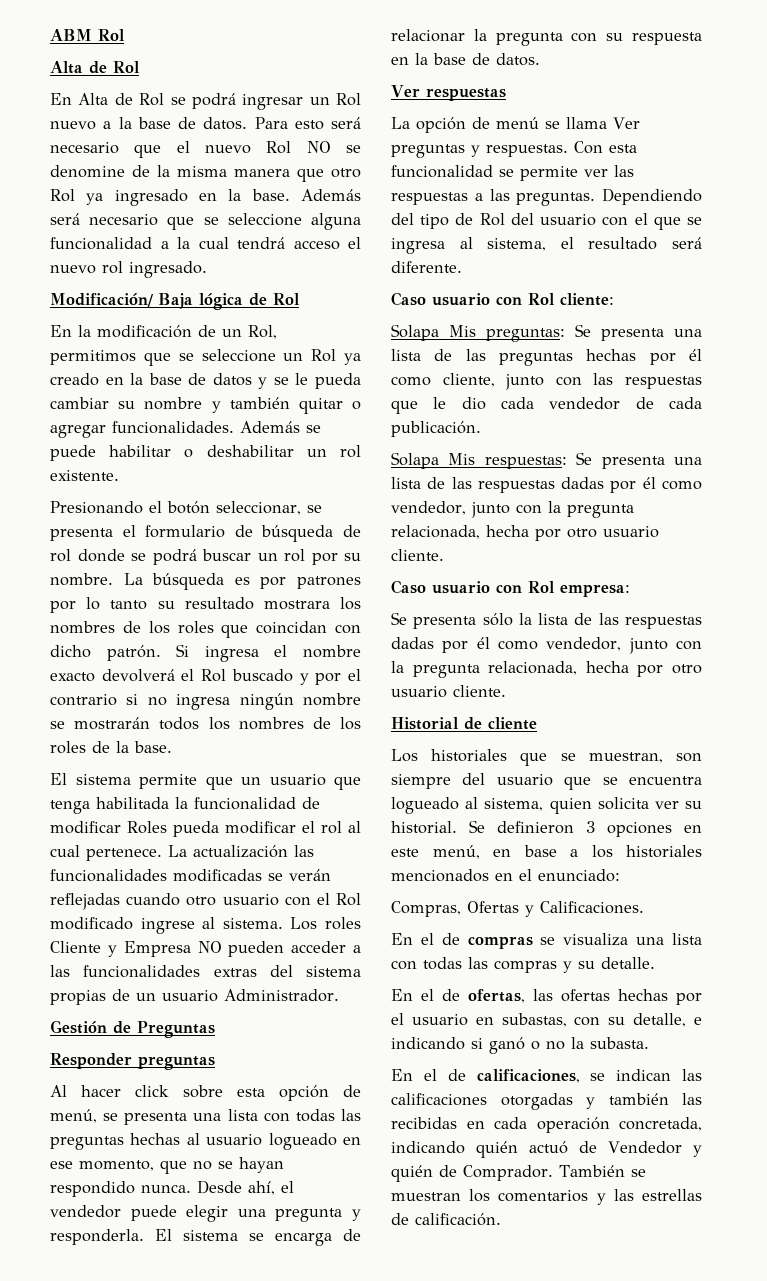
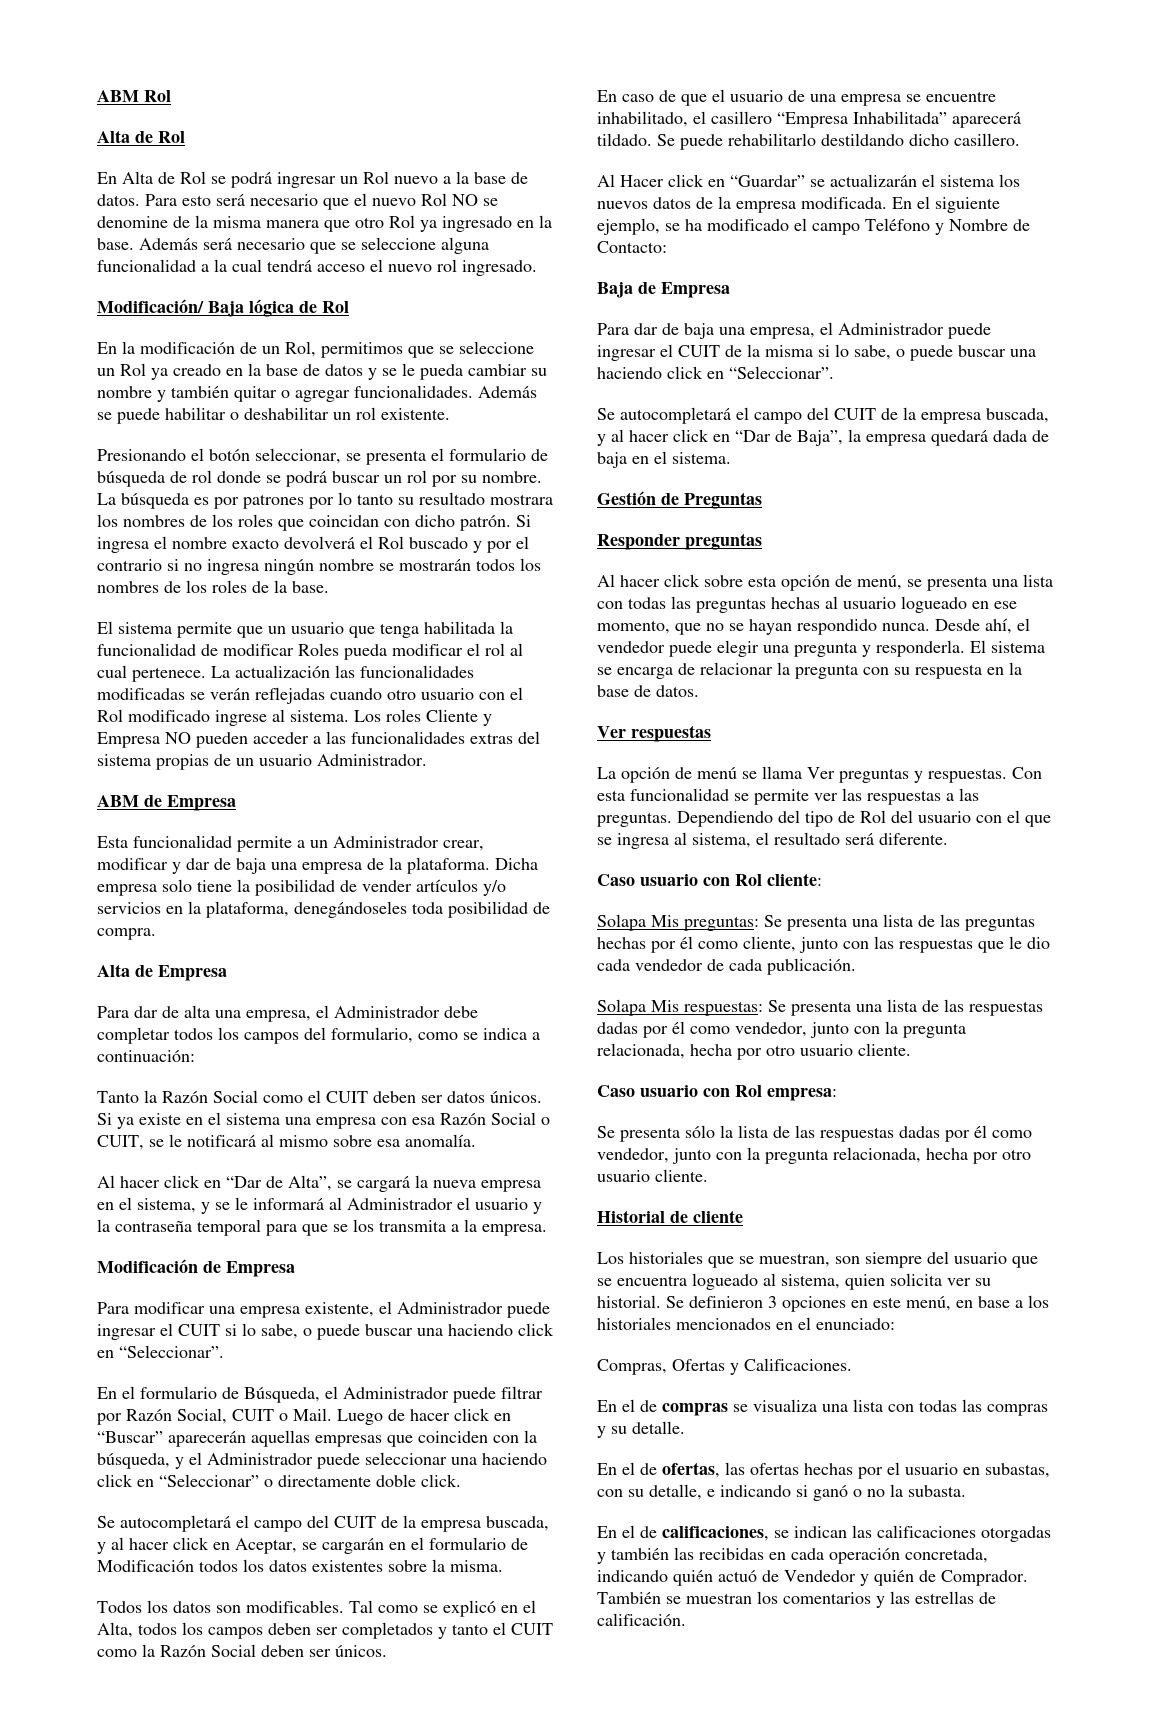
(339, 995) none -> [97,795,236,811] [97,835,484,852] [97,857,538,874] [97,879,506,896] [97,901,550,918] [97,928,156,940] [97,964,227,981] [97,1005,478,1022] [97,1027,540,1044] [97,1050,195,1062] [97,1090,542,1103] [97,1112,550,1129] [97,1134,476,1150] [97,1175,541,1192] [97,1197,542,1214] [97,1219,547,1236] [97,1259,295,1277] [97,1301,550,1318] [97,1323,554,1340] [97,1345,224,1358] [97,1386,543,1403] [97,1408,511,1425] [97,1430,537,1447] [97,1452,547,1469] [97,1474,461,1487] [97,1515,549,1532] [97,1537,528,1554] [97,1559,503,1572] [97,1600,536,1617] [97,1622,553,1639] [97,1644,387,1657] [597,89,996,106] [597,111,1021,128] [597,133,1020,150] [597,174,1020,187] [597,196,1000,213] [597,218,1030,235] [597,241,667,253] [597,282,730,298] [597,322,991,339] [597,344,1036,361] [597,366,834,379] [597,407,1049,424] [597,429,1049,446] [597,451,731,468] // ABM de Empresa // Esta funcionalidad permite a un Administrador crear, modificar y dar de baja una empresa de la plataforma. Dicha empresa solo tiene la posibilidad de vender artículos y/o servicios en la plataforma, denegándoseles toda posibilidad de compra. // Alta de Empresa // Para dar de alta una empresa, el Administrador debe completar todos los campos del formulario, como se indica a continuación: // Tanto la Razón Social como el CUIT deben ser datos únicos. Si ya existe en el sistema una empresa con esa Razón Social o CUIT, se le notificará al mismo sobre esa anomalía. // Al hacer click en “Dar de Alta”, se cargará la nueva empresa en el sistema, y se le informará al Administrador el usuario y la contraseña temporal para que se los transmita a la empresa. // Modificación de Empresa // Para modificar una empresa existente, el Administrador puede ingresar el CUIT si lo sabe, o puede buscar una haciendo click en “Seleccionar”. // En el formulario de Búsqueda, el Administrador puede filtrar por Razón Social, CUIT o Mail. Luego de hacer click en “Buscar” aparecerán aquellas empresas que coinciden con la búsqueda, y el Administrador puede seleccionar una haciendo click en “Seleccionar” o directamente doble click. // Se autocompletará el campo del CUIT de la empresa buscada, y al hacer click en Aceptar, se cargarán en el formulario de Modificación todos los datos existentes sobre la misma. // Todos los datos son modificables. Tal como se explicó en el Alta, todos los campos deben ser completados y tanto el CUIT como la Razón Social deben ser únicos. // En caso de que el usuario de una empresa se encuentre inhabilitado, el casillero “Empresa Inhabilitada” aparecerá tildado. Se puede rehabilitarlo destildando dicho casillero. // Al Hacer click en “Guardar” se actualizarán el sistema los nuevos datos de la empresa modificada. En el siguiente ejemplo, se ha modificado el campo Teléfono y Nombre de Contacto: // Baja de Empresa // Para dar de baja una empresa, el Administrador puede ingresar el CUIT de la misma si lo sabe, o puede buscar una haciendo click en “Seleccionar”. // Se autocompletará el campo del CUIT de la empresa buscada, y al hacer click en “Dar de Baja”, la empresa quedará dada de baja en el sistema.

